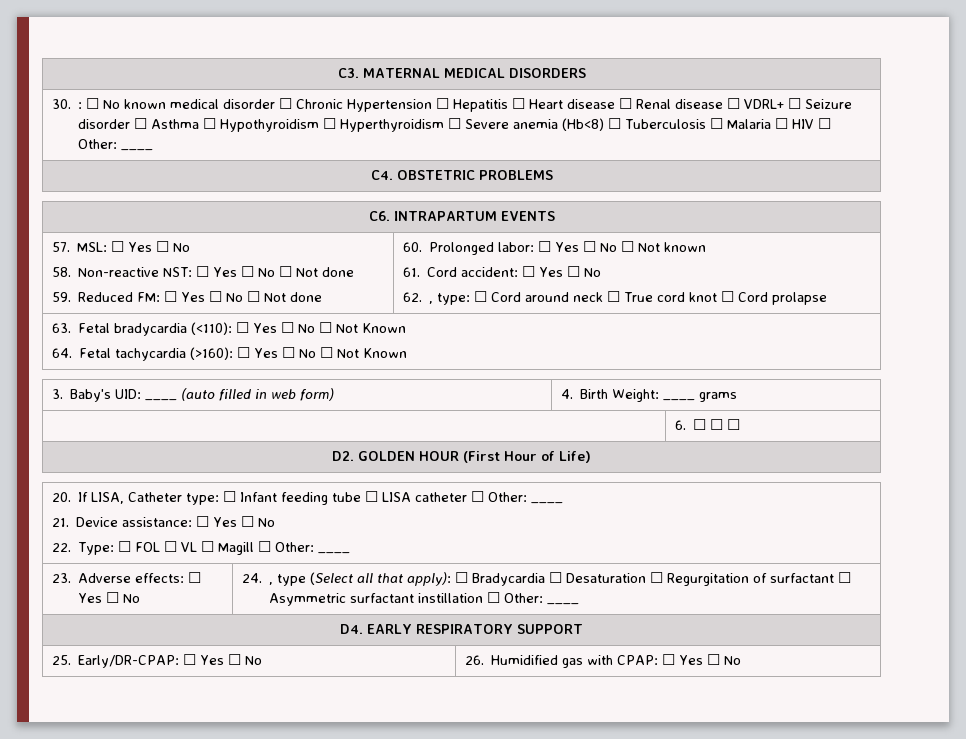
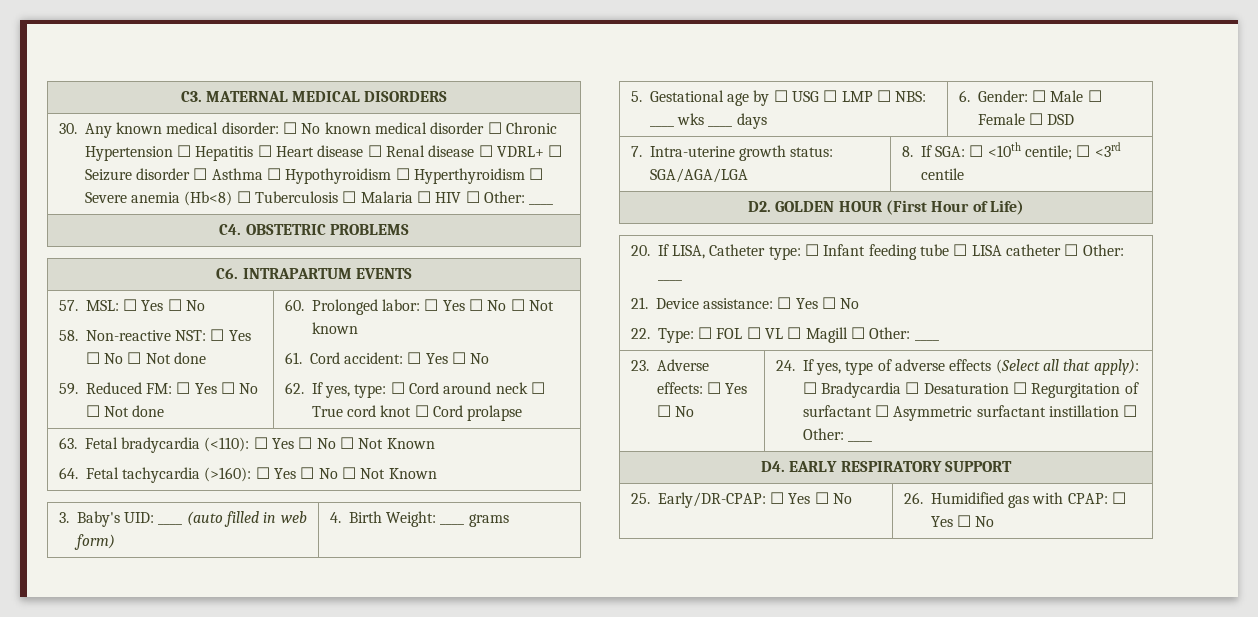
[78,102,83,109] : -> [84,122,279,138] Any known medical disorder:
[429,301,434,304] , -> [311,382,351,398] If yes,
[674,419,741,430] | 6. ☐ ☐ ☐ -> [630,90,927,106] [649,125,674,127] [677,113,705,125] [708,113,767,129] [958,90,1102,102] [977,113,1075,125] [630,145,834,161] [649,168,748,183] [901,142,1121,160] [920,168,964,180] 5. Gestational age by ☐ USG ☐ LMP ☐ NBS: ____ wks ____ days | 6. Gender: ☐ Male ☐ Female ☐ DSD // 7. Intra-uterine growth status: SGA/AGA/LGA | 8. If SGA: ☐ <10th centile; ☐ <3rd centile
[269,574,307,586] , type -> [802,359,992,375] If yes, type of adverse effects

